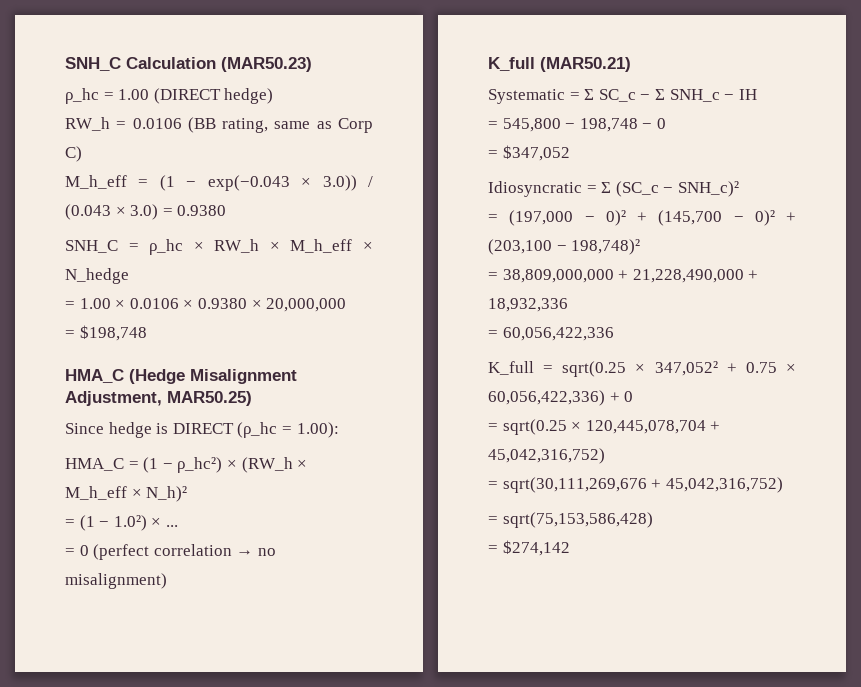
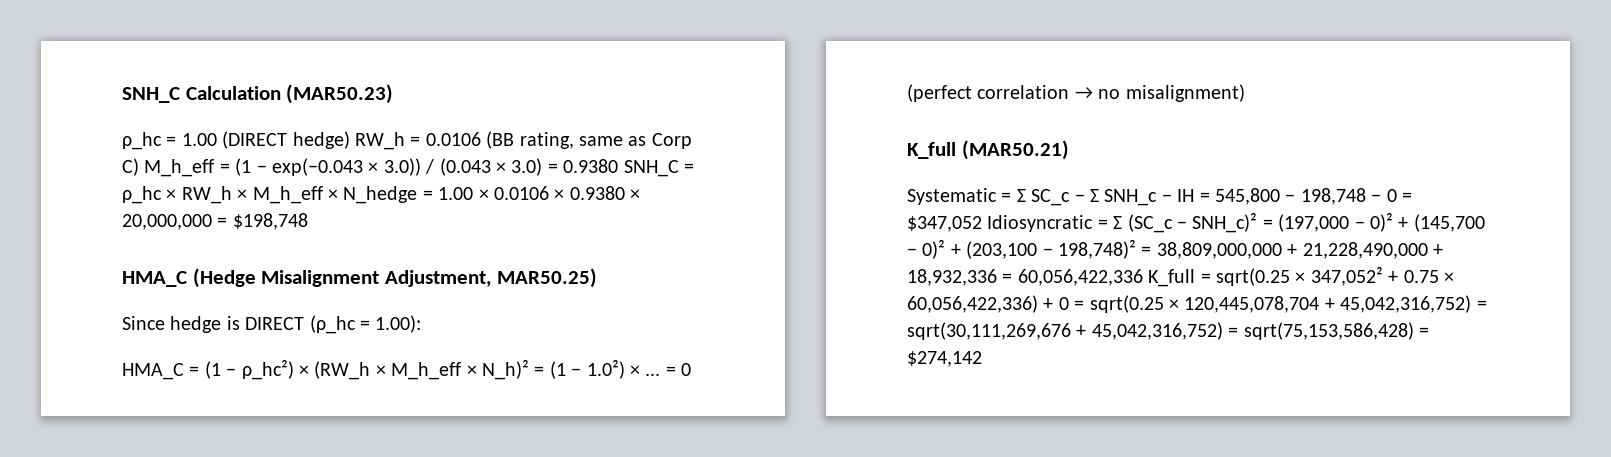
(274, 96) // -> (350, 140) none
(82, 154) // -> (139, 167) none
(227, 210) // -> (619, 166) none
(129, 276) // -> (418, 195) none
(347, 305) // -> (212, 222) none
(188, 494) // -> (529, 369) none
(178, 526) // -> (661, 374) none
(757, 94) // -> (1195, 195) none
(666, 123) // -> (1397, 195) none
(570, 153) // -> (982, 224) none
(739, 189) // -> (1258, 222) none
(641, 247) // -> (1136, 249) none
(568, 305) // -> (997, 277) none
(614, 334) // -> (1143, 277) none
(634, 396) // -> (1069, 303) none
(605, 456) // -> (1472, 304) none
(783, 485) // -> (1223, 331) none
(653, 520) // -> (1414, 331) none

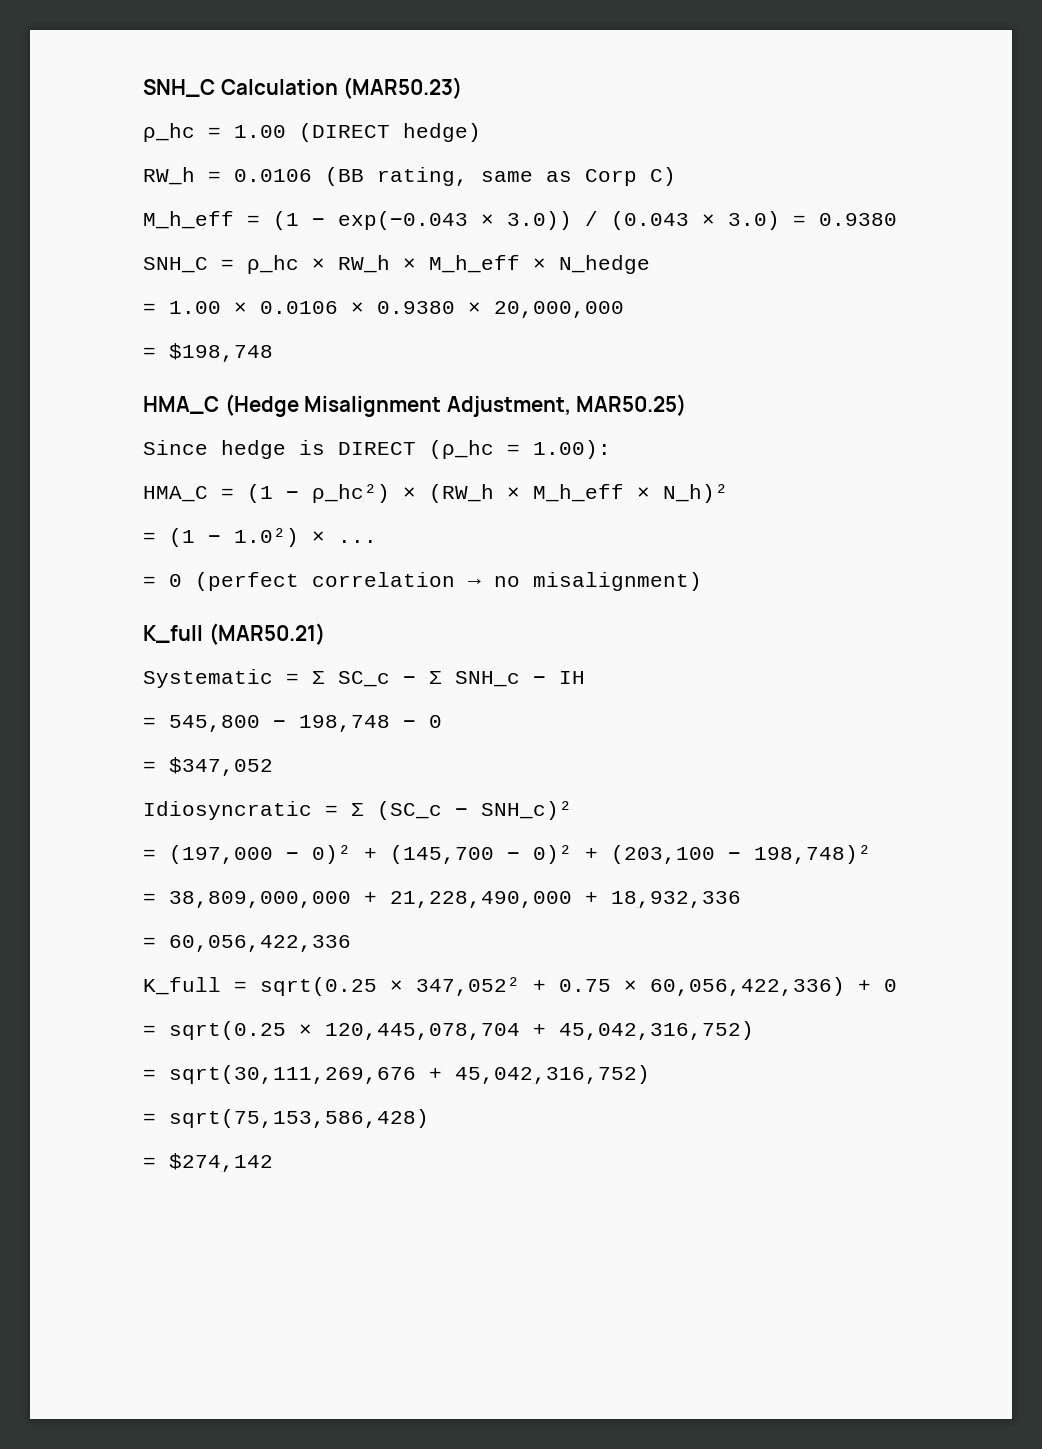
(350, 140) none -> (481, 132) //
(139, 167) none -> (676, 176) //
(619, 166) none -> (897, 219) //
(418, 195) none -> (650, 264) //
(212, 222) none -> (624, 309) //
(529, 369) none -> (728, 493) //
(661, 374) none -> (377, 541) //
(1195, 195) none -> (585, 677) //
(1397, 195) none -> (442, 721) //
(982, 224) none -> (273, 766) //
(1258, 222) none -> (572, 810) //
(1136, 249) none -> (871, 854) //
(997, 277) none -> (741, 899) //
(1143, 277) none -> (351, 943) //
(1069, 303) none -> (897, 985) //
(1472, 304) none -> (754, 1030) //
(1223, 331) none -> (650, 1074) //
(1414, 331) none -> (429, 1118) //

